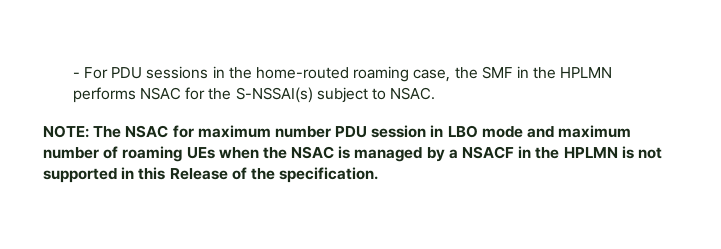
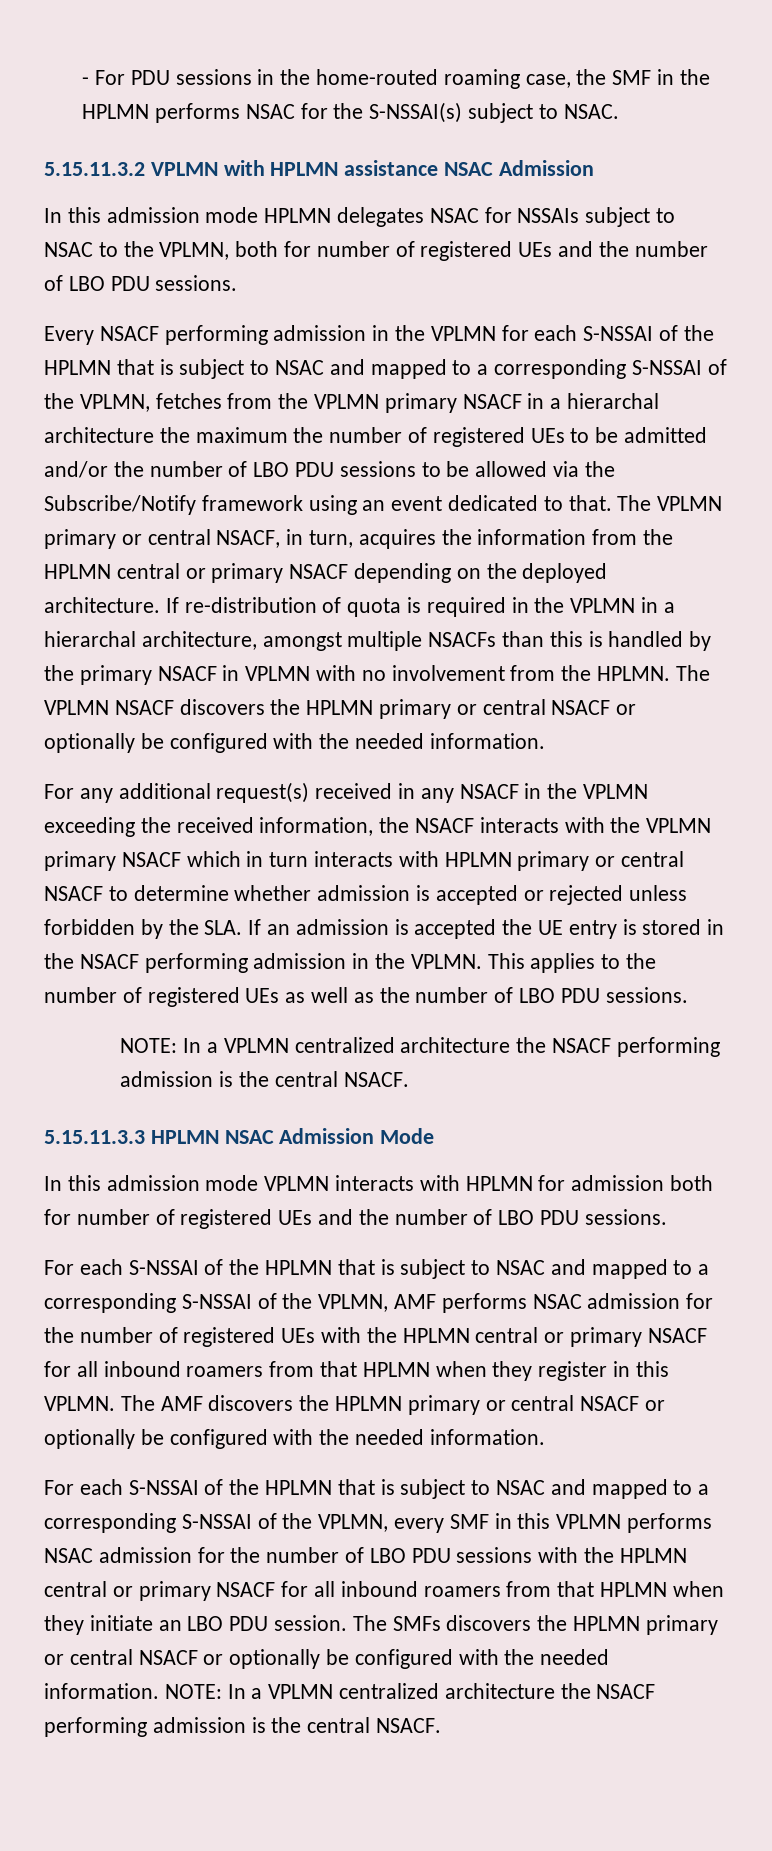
[43,125,632,138] [43,146,662,162] [43,167,379,183] NOTE: The NSAC for maximum number PDU session in LBO mode and maximum number of roaming UEs when the NSAC is managed by a NSACF in the HPLMN is not supported in this Release of the specification. -> [44,160,594,176] [44,207,676,227] [44,241,708,261] [44,275,238,291] [44,325,714,345] [44,359,727,379] [44,393,660,413] [44,427,708,447] [44,461,615,478] [44,495,723,515] [44,529,674,549] [44,563,608,583] [44,597,675,617] [44,631,712,651] [44,665,710,685] [44,699,637,719] [44,733,545,753] [44,782,649,803] [44,817,712,837] [44,851,685,871] [44,885,688,905] [44,919,725,939] [44,953,657,973] [44,987,688,1007] [120,1037,720,1057] [120,1071,409,1087] [44,1128,435,1144] [44,1175,714,1191] [44,1209,667,1229] [44,1259,710,1279] [44,1293,714,1313] [44,1327,707,1347] [44,1361,669,1381] [44,1395,666,1415] [44,1429,545,1449] [44,1479,710,1499] [44,1513,713,1533] [44,1547,687,1563] [44,1581,724,1601] [44,1615,718,1635] [44,1649,610,1669] [44,1683,656,1699] [44,1717,442,1737] 5.15.11.3.2 VPLMN with HPLMN assistance NSAC Admission // In this admission mode HPLMN delegates NSAC for NSSAIs subject to NSAC to the VPLMN, both for number of registered UEs and the number of LBO PDU sessions. // Every NSACF performing admission in the VPLMN for each S-NSSAI of the HPLMN that is subject to NSAC and mapped to a corresponding S-NSSAI of the VPLMN, fetches from the VPLMN primary NSACF in a hierarchal architecture the maximum the number of registered UEs to be admitted and/or the number of LBO PDU sessions to be allowed via the Subscribe/Notify framework using an event dedicated to that. The VPLMN primary or central NSACF, in turn, acquires the information from the HPLMN central or primary NSACF depending on the deployed architecture. If re-distribution of quota is required in the VPLMN in a hierarchal architecture, amongst multiple NSACFs than this is handled by the primary NSACF in VPLMN with no involvement from the HPLMN. The VPLMN NSACF discovers the HPLMN primary or central NSACF or optionally be configured with the needed information. // For any additional request(s) received in any NSACF in the VPLMN exceeding the received information, the NSACF interacts with the VPLMN primary NSACF which in turn interacts with HPLMN primary or central NSACF to determine whether admission is accepted or rejected unless forbidden by the SLA. If an admission is accepted the UE entry is stored in the NSACF performing admission in the VPLMN. This applies to the number of registered UEs as well as the number of LBO PDU sessions. // NOTE: In a VPLMN centralized architecture the NSACF performing admission is the central NSACF. // 5.15.11.3.3 HPLMN NSAC Admission Mode // In this admission mode VPLMN interacts with HPLMN for admission both for number of registered UEs and the number of LBO PDU sessions. // For each S-NSSAI of the HPLMN that is subject to NSAC and mapped to a corresponding S-NSSAI of the VPLMN, AMF performs NSAC admission for the number of registered UEs with the HPLMN central or primary NSACF for all inbound roamers from that HPLMN when they register in this VPLMN. The AMF discovers the HPLMN primary or central NSACF or optionally be configured with the needed information. // For each S-NSSAI of the HPLMN that is subject to NSAC and mapped to a corresponding S-NSSAI of the VPLMN, every SMF in this VPLMN performs NSAC admission for the number of LBO PDU sessions with the HPLMN central or primary NSACF for all inbound roamers from that HPLMN when they initiate an LBO PDU session. The SMFs discovers the HPLMN primary or central NSACF or optionally be configured with the needed information. NOTE: In a VPLMN centralized architecture the NSACF performing admission is the central NSACF.

